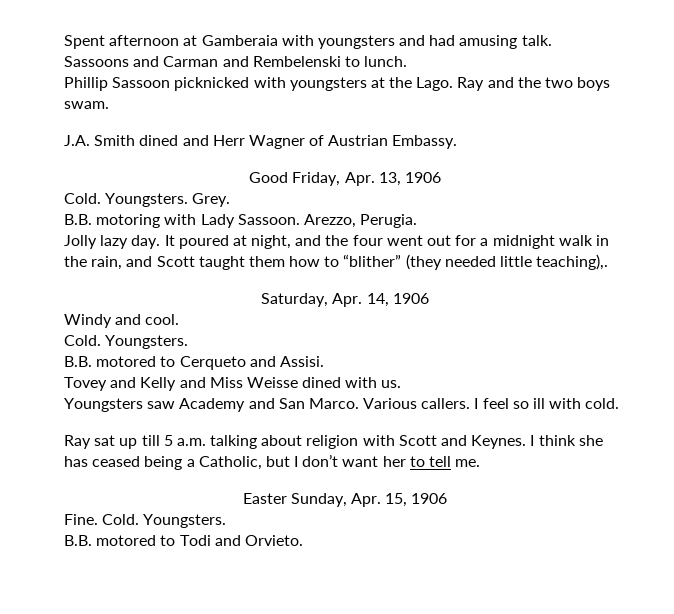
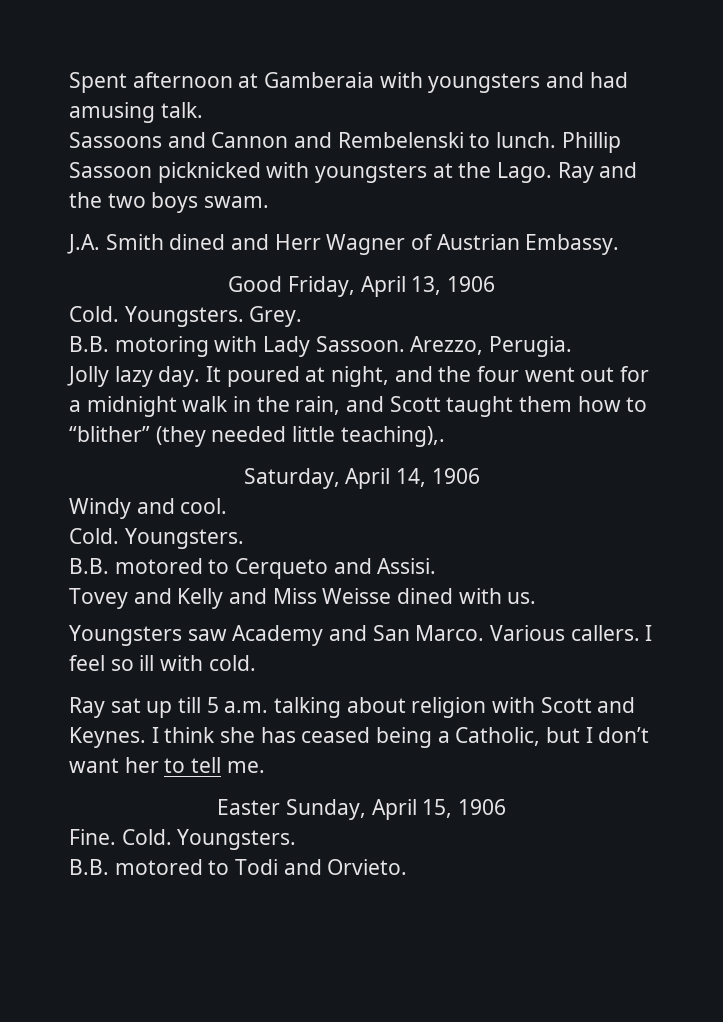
[163,56,219,67] Carman -> [211,132,289,148] Cannon
(408, 61) // -> (557, 140) none
[344,172,375,186] Apr. -> [360,276,406,297] April
[332,293,363,307] Apr. -> [345,468,391,489] April
[351,493,381,507] Apr. -> [371,799,417,820] April

